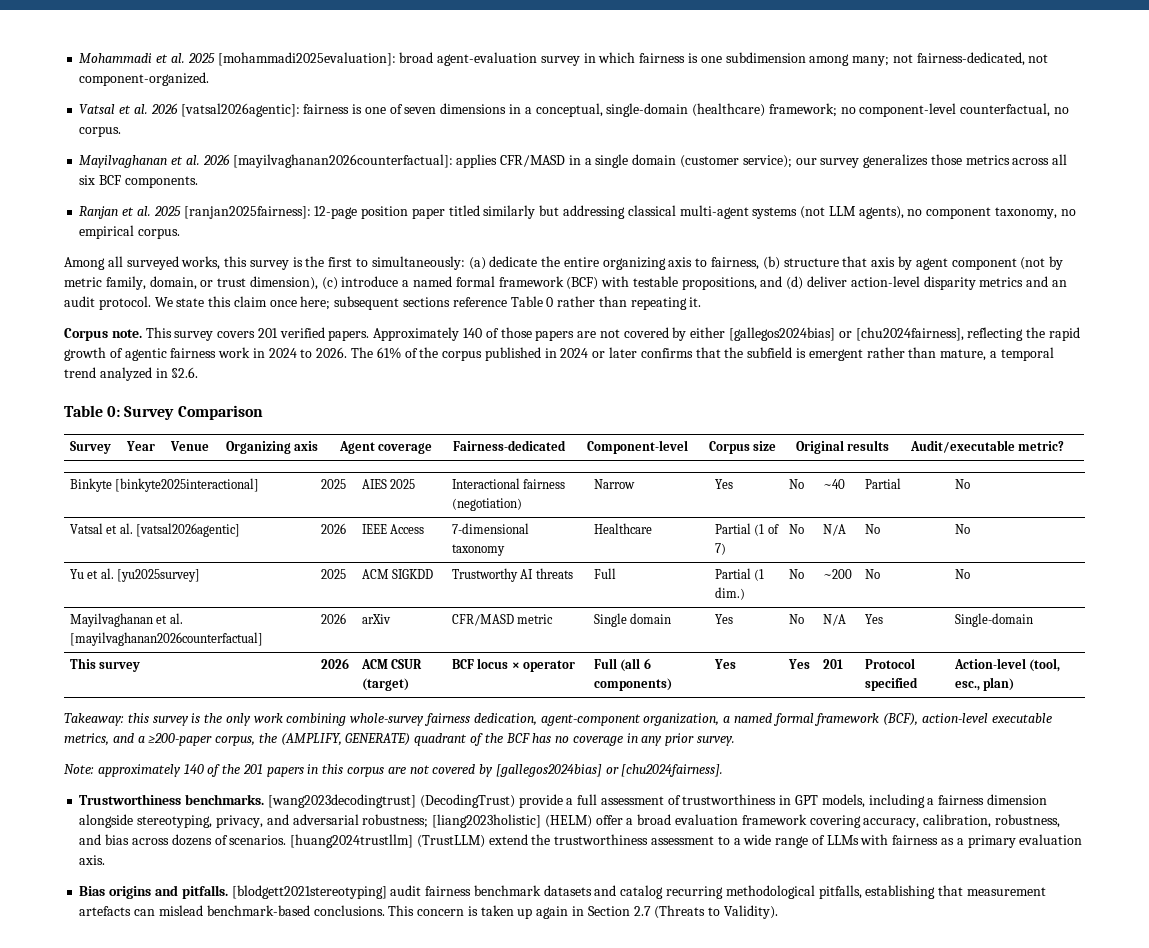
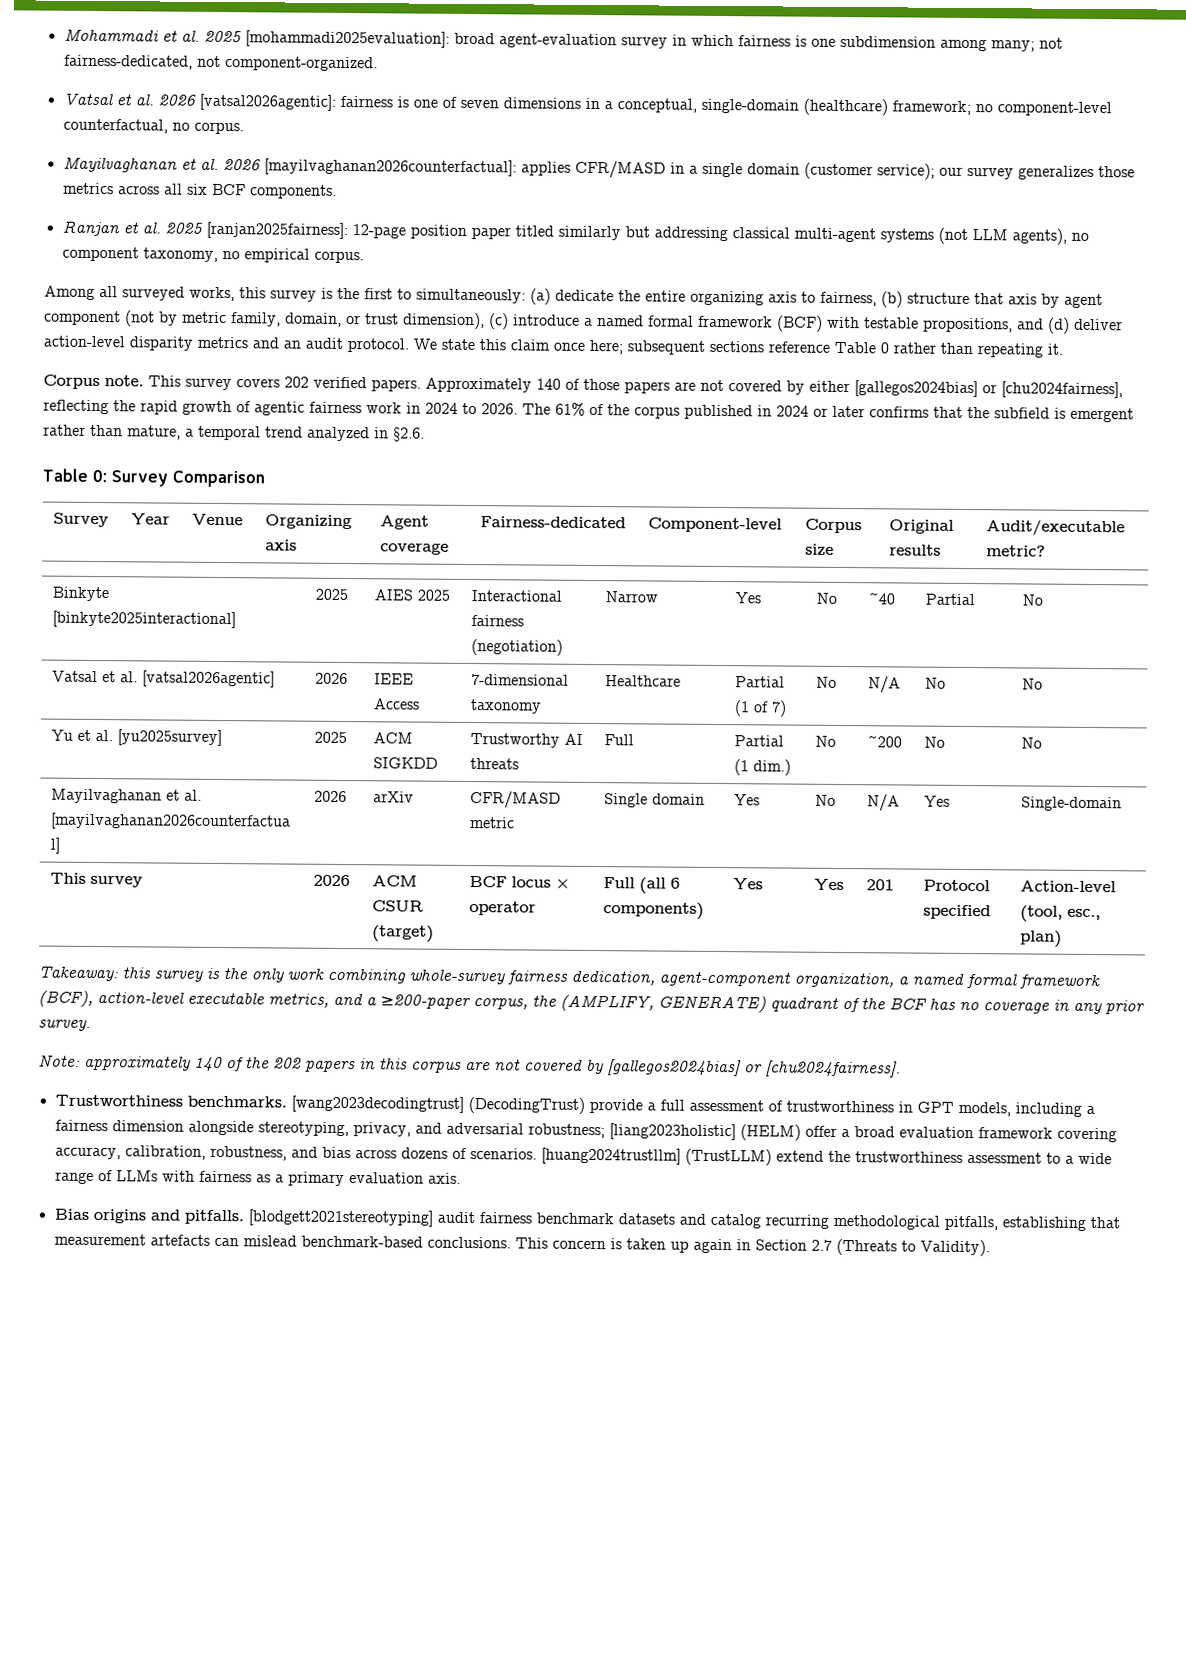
[257,328,278,338] 201 -> [284,376,309,388] 202
[242,764,263,774] 201 -> [273,1057,302,1069] 202

